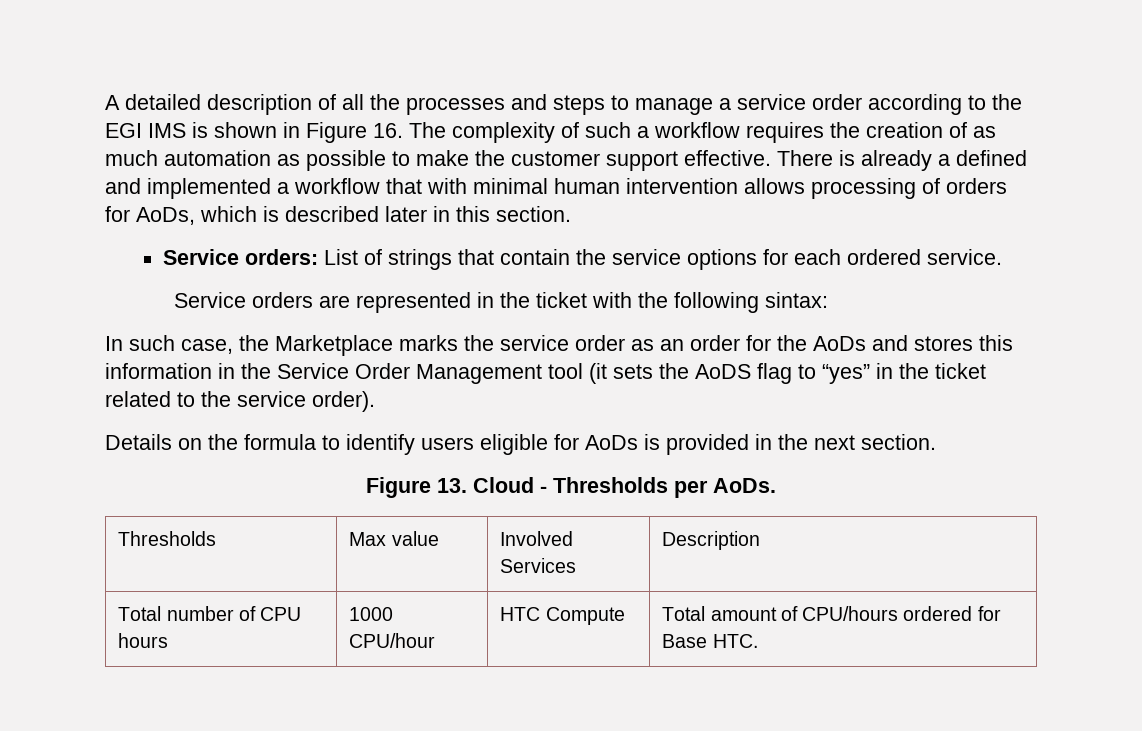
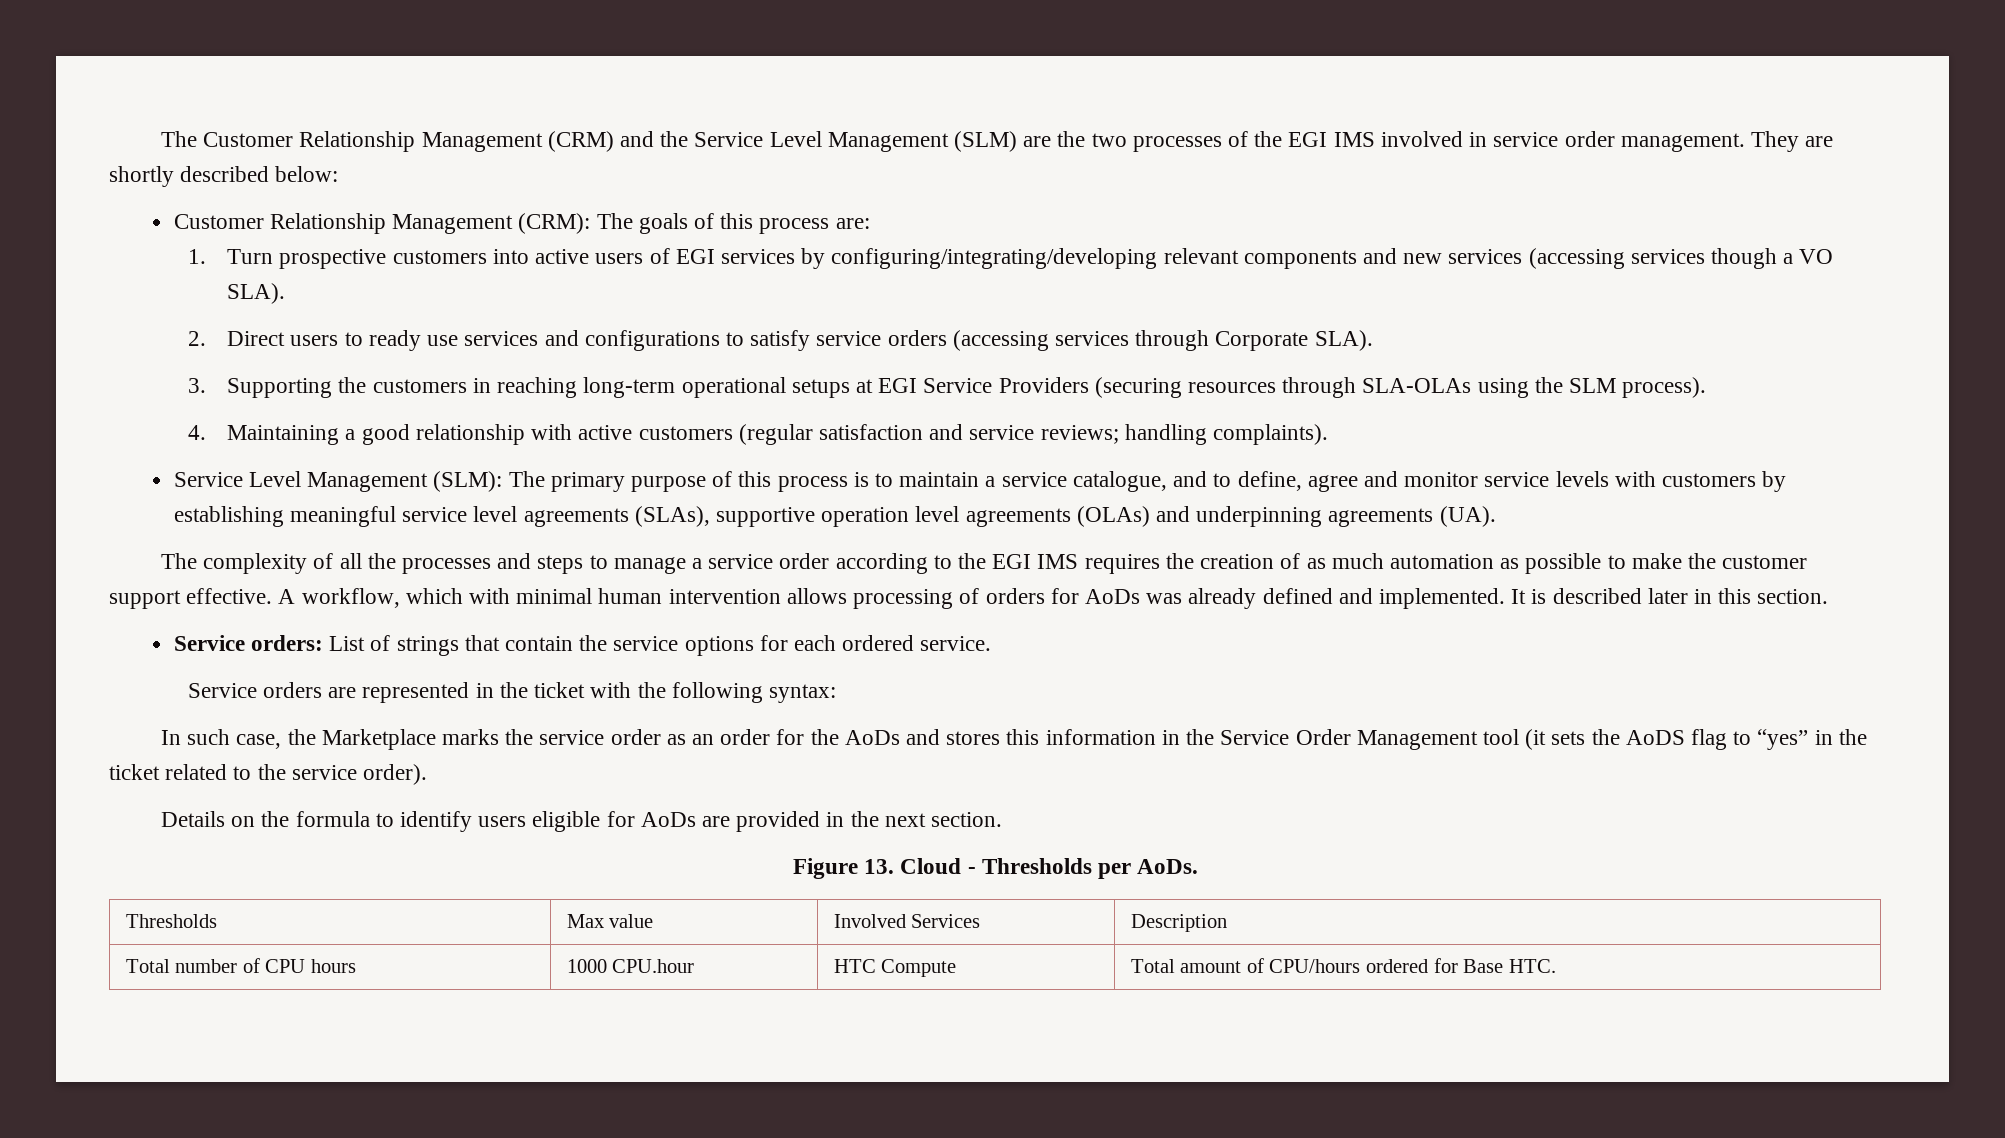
[105,94,312,115] A detailed description -> [160,131,1834,152] [109,166,339,187] [173,213,870,234] [187,248,1834,269] [227,283,286,304] [187,330,1373,351] [187,377,1707,398] [187,424,1328,445] [173,471,1787,492] [173,506,1496,527] [160,553,308,574] The Customer Relationship Management (CRM) and the Service Level Management (SLM) are the two processes of the EGI IMS involved in service order management. They are shortly described below: // Customer Relationship Management (CRM): The goals of this process are: // 1. Turn prospective customers into active users of EGI services by configuring/integrating/developing relevant components and new services (accessing services though a VO SLA). // 2. Direct users to ready use services and configurations to satisfy service orders (accessing services through Corporate SLA). // 3. Supporting the customers in reaching long-term operational setups at EGI Service Providers (securing resources through SLA-OLAs using the SLM process). // 4. Maintaining a good relationship with active customers (regular satisfaction and service reviews; handling complaints). // Service Level Management (SLM): The primary purpose of this process is to maintain a service catalogue, and to define, agree and monitor service levels with customers by establishing meaningful service level agreements (SLAs), supportive operation level agreements (OLAs) and underpinning agreements (UA). // The complexity
[192,122,740,143] is shown in Figure 16. The complexity of such a workflow -> (1079, 561) none
[777,150,1027,171] [105,178,422,199] There is already a defined and implemented a workflow that -> [278,588,463,608] A workflow, which
[136,206,257,225] AoDs, which -> [1084,588,1527,609] AoDs was already defined and implemented. It
[764,292,828,308] sintax: -> [768,684,836,703] syntax:
[644,434,660,450] is -> [701,816,730,827] are
[349,633,436,648] CPU/hour -> [612,959,695,973] CPU.hour

